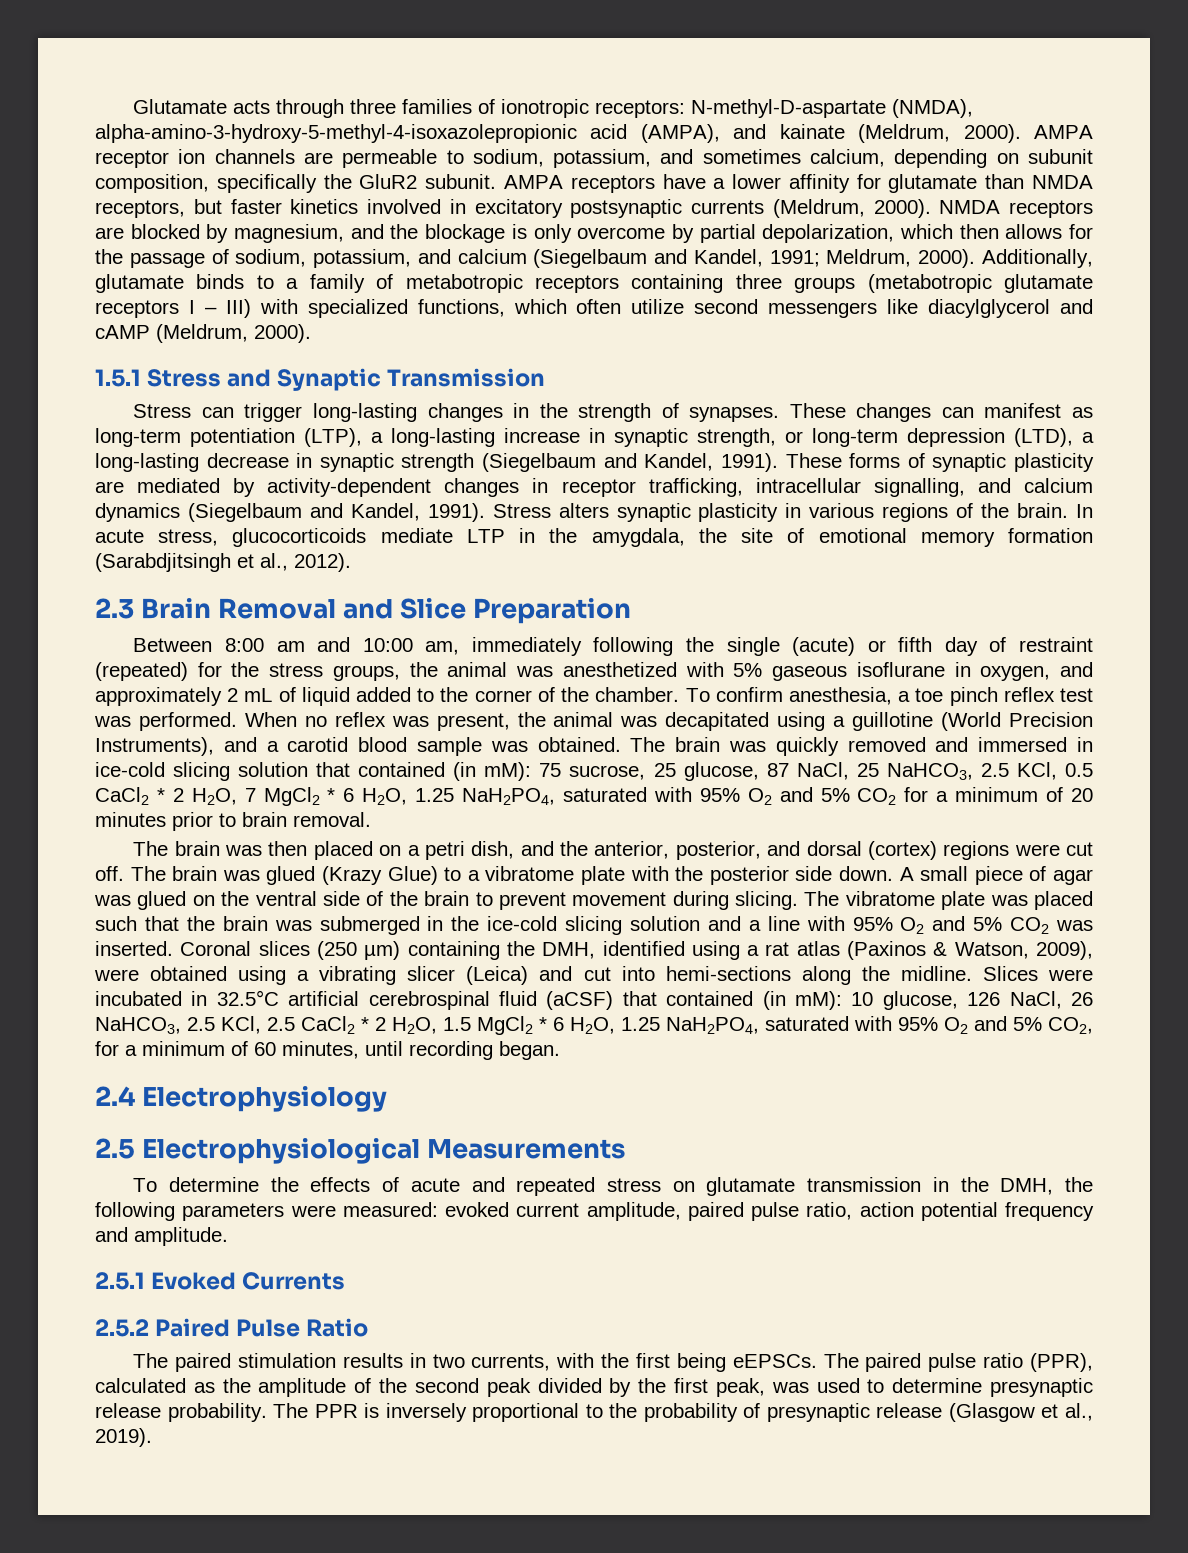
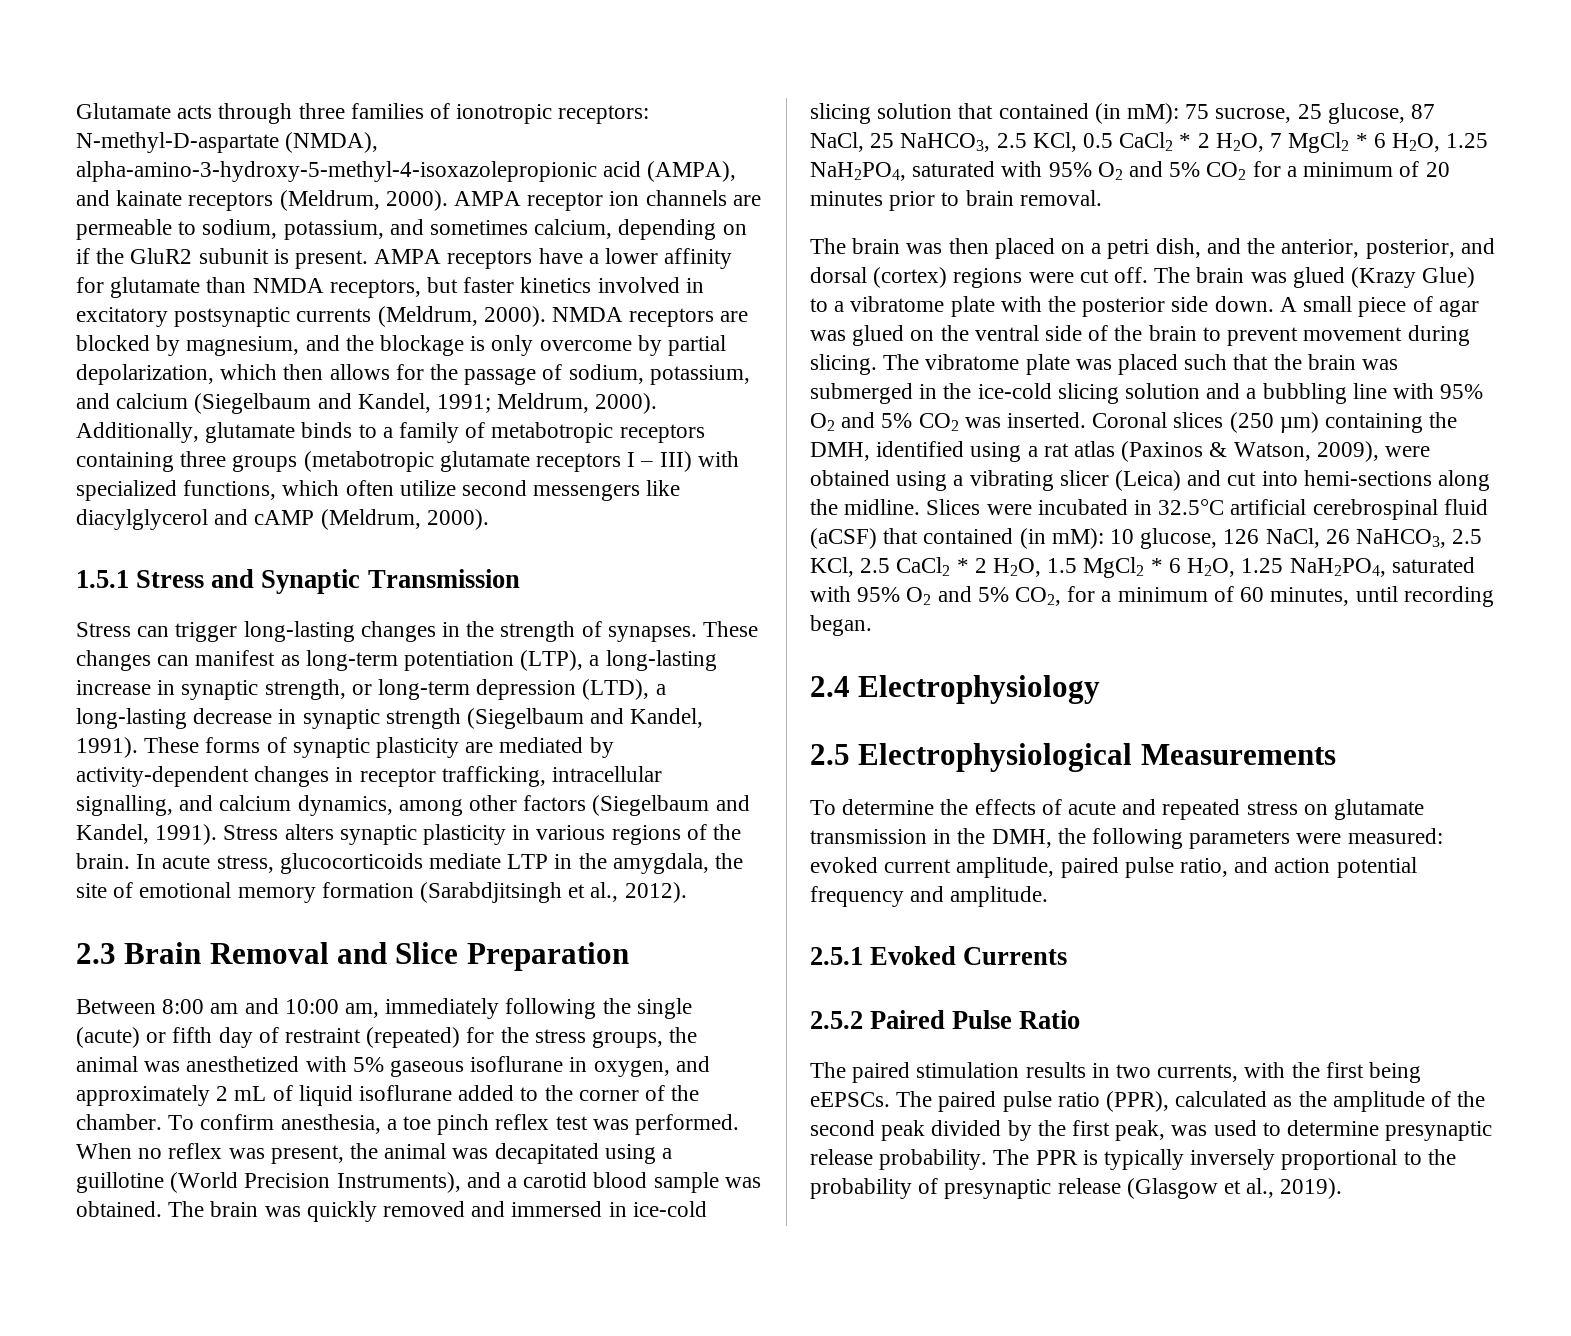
(845, 131) none -> [188,192,274,211] receptors
[1027,149,1093,164] [95,174,497,193] subunit composition, specifically the GluR2 subunit. -> [76,248,369,269] if the GluR2 subunit is present.
[95,503,180,522] dynamics -> [297,795,587,816] dynamics, among other factors
(350, 696) none -> [359,1085,453,1101] isoflurane
(761, 925) none -> [1262,383,1347,404] bubbling
(853, 1211) none -> [1234,857,1269,873] and
(380, 1410) none -> [1104,1149,1185,1170] typically

